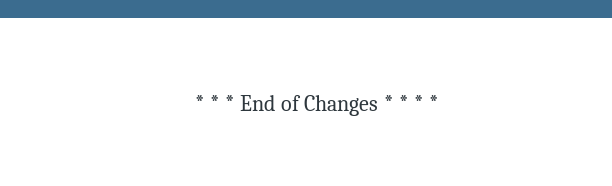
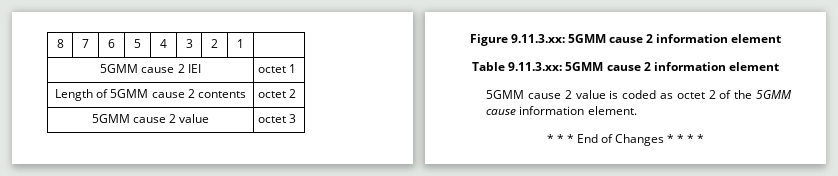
(194, 103) none -> [56,39,64,48] [82,39,89,48] [108,39,115,48] [134,39,141,48] [160,39,167,48] [185,39,193,48] [210,39,218,48] [236,39,244,48] [100,64,201,73] [258,64,297,73] [55,89,246,101] [258,89,297,98] [91,114,210,123] [258,114,297,123] [469,34,782,46] [472,62,779,71] [486,90,792,99] [486,106,637,115] 8 | 7 | 6 | 5 | 4 | 3 | 2 | 1 | // 5GMM cause 2 IEI | octet 1 // Length of 5GMM cause 2 contents | octet 2 // 5GMM cause 2 value | octet 3 // Figure 9.11.3.xx: 5GMM cause 2 information element // Table 9.11.3.xx: 5GMM cause 2 information element // 5GMM cause 2 value is coded as octet 2 of the 5GMM cause information element. //

